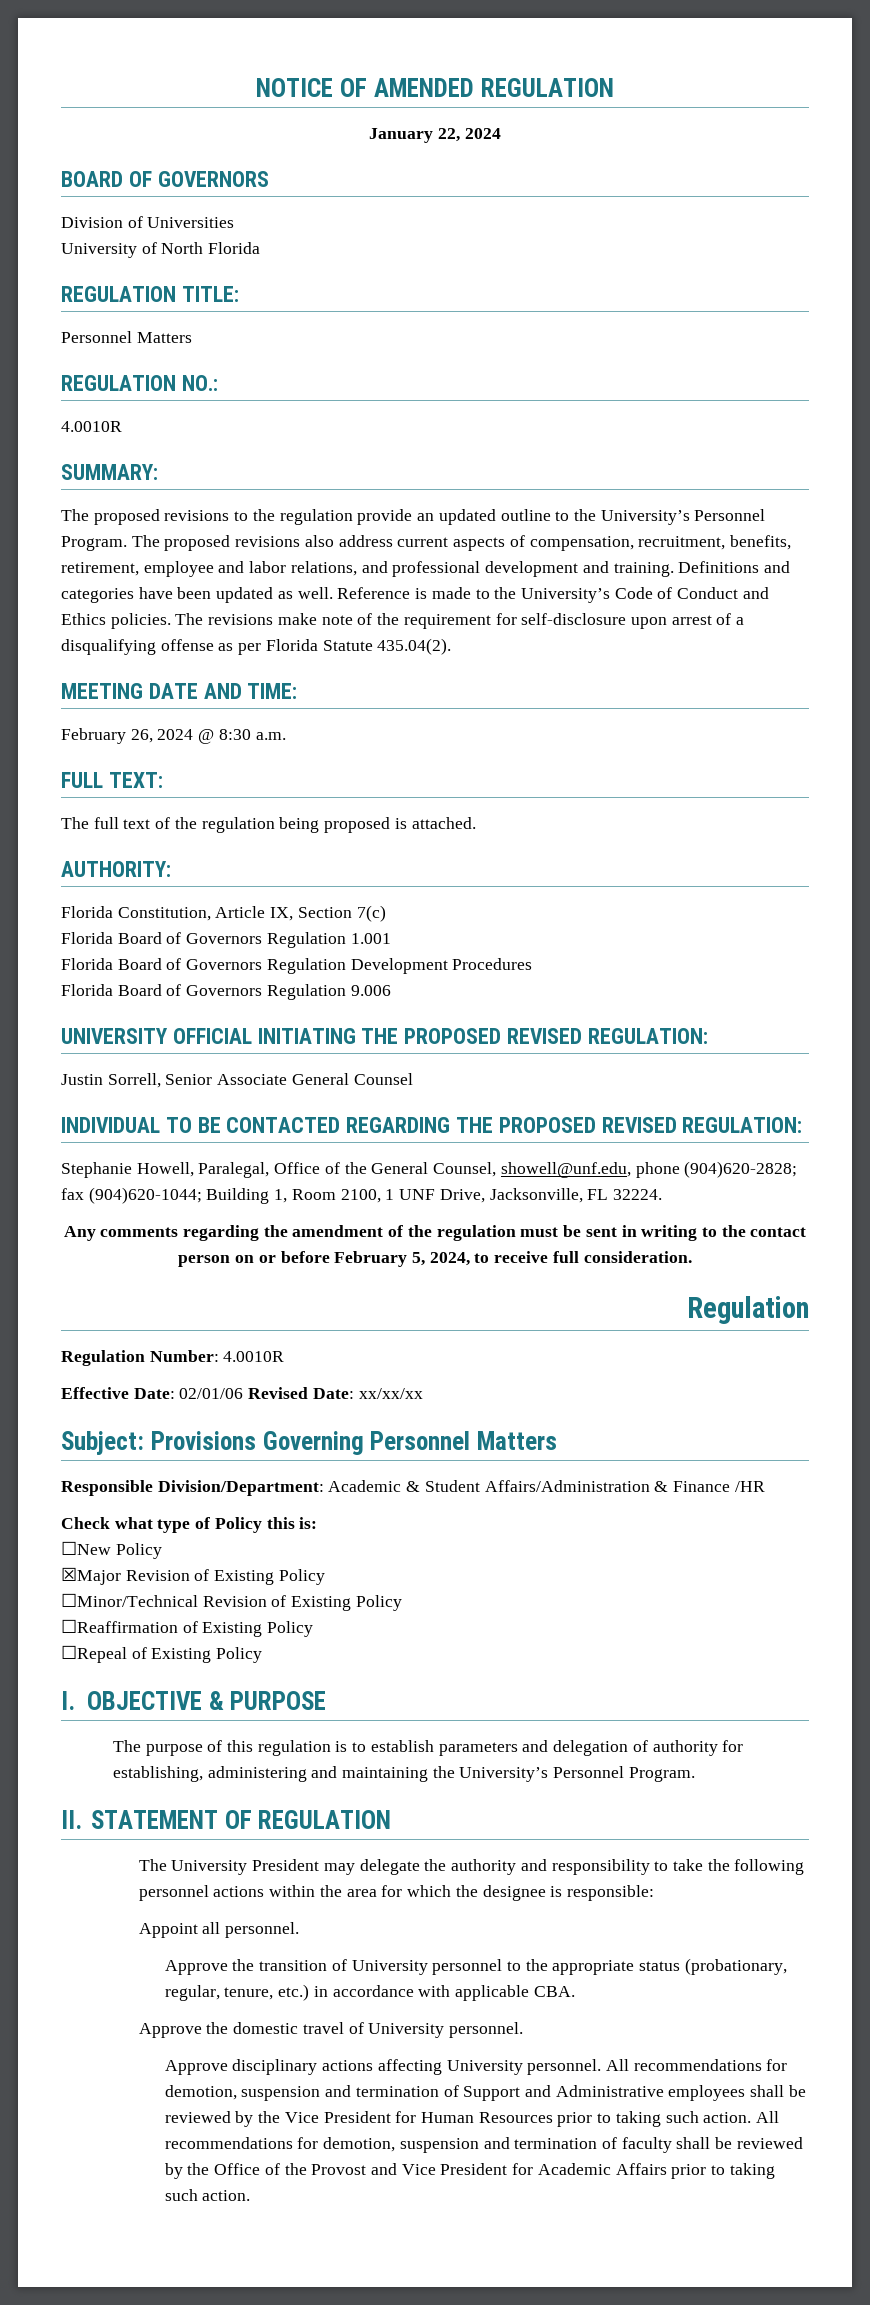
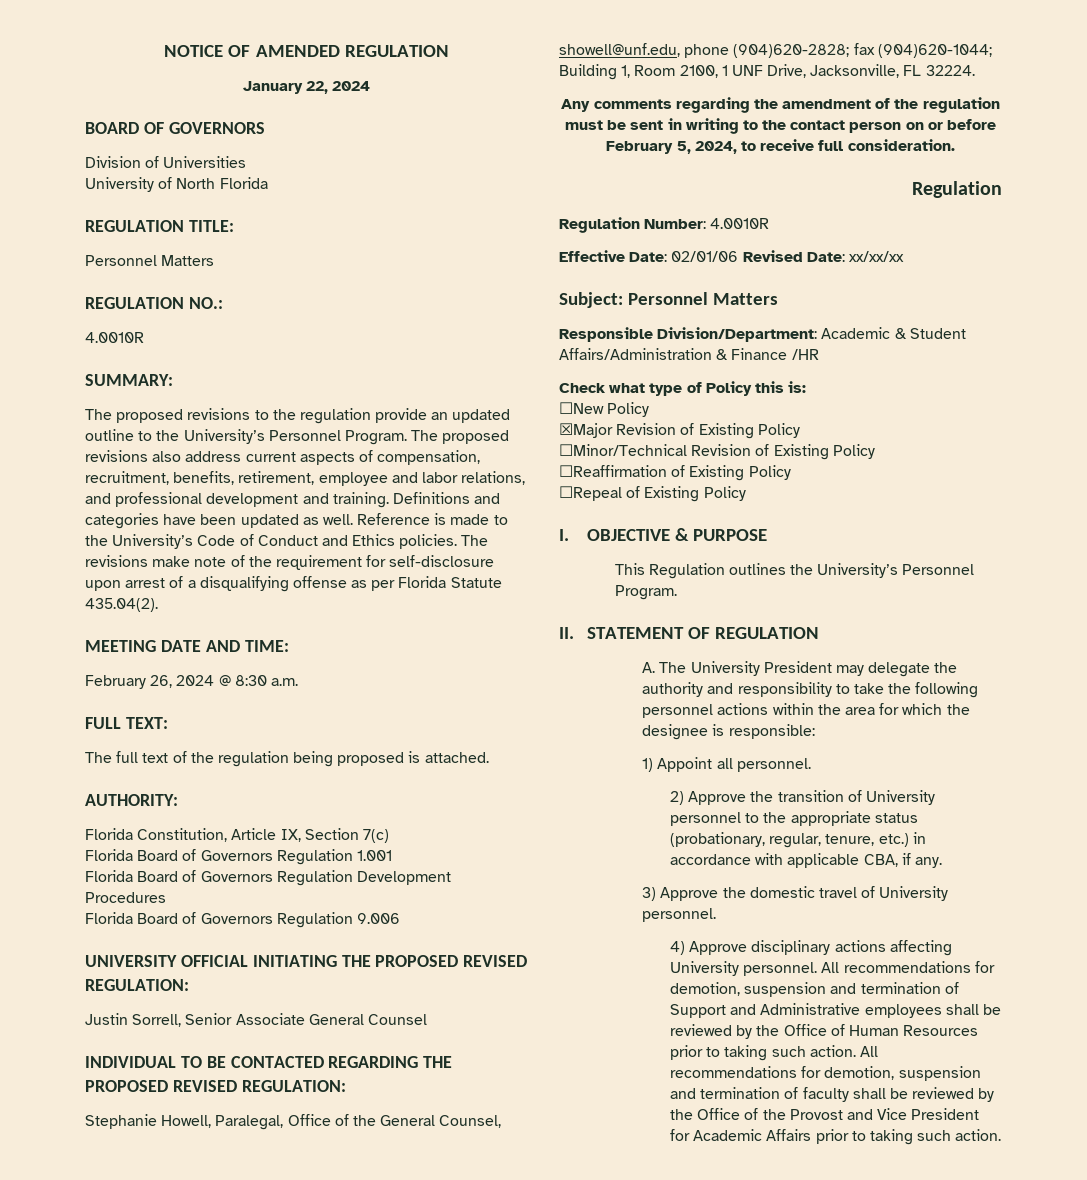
[150,1431,364,1455] Provisions Governing -> (623, 300) none
[112,1740,744,1756] [112,1766,428,1782] The purpose of this regulation is to establish parameters and delegation of authority for establishing, administering and maintaining -> [614,563,786,579] This Regulation outlines
(392, 1819) none -> [642,662,656,673] A.
(654, 1893) none -> [642,758,654,772] 1)
(300, 1930) none -> [670,791,685,805] 2)
[533,1986,575,1997] CBA. // -> [863,853,942,868] [642,887,657,901] CBA, if any. // 3)
(524, 2030) none -> [670,941,686,955] 4)
[284,2111,417,2123] Vice President for -> [783,1024,845,1036] Office of

